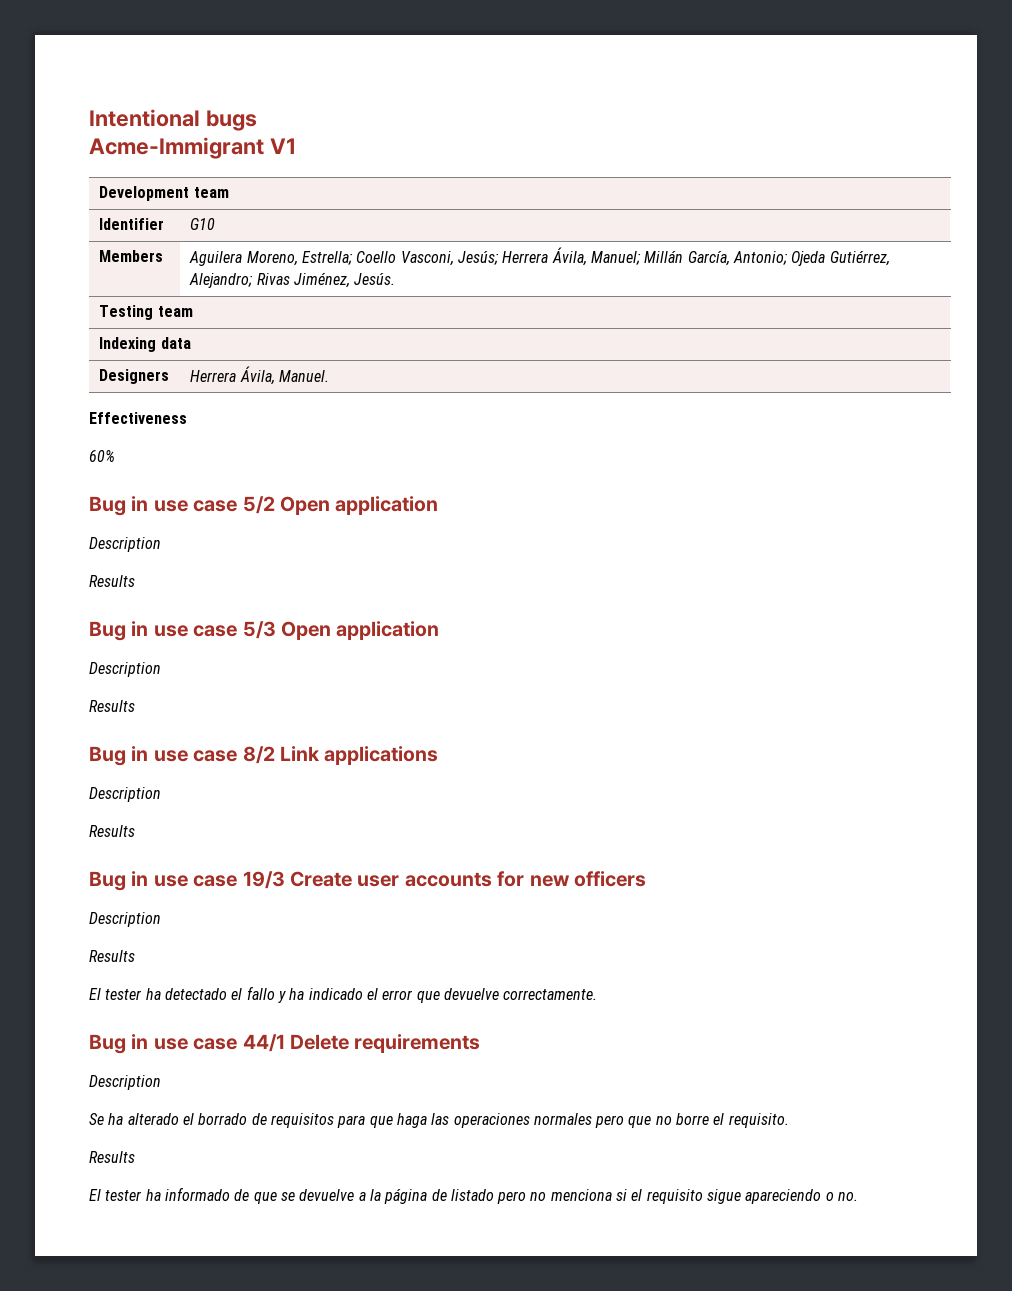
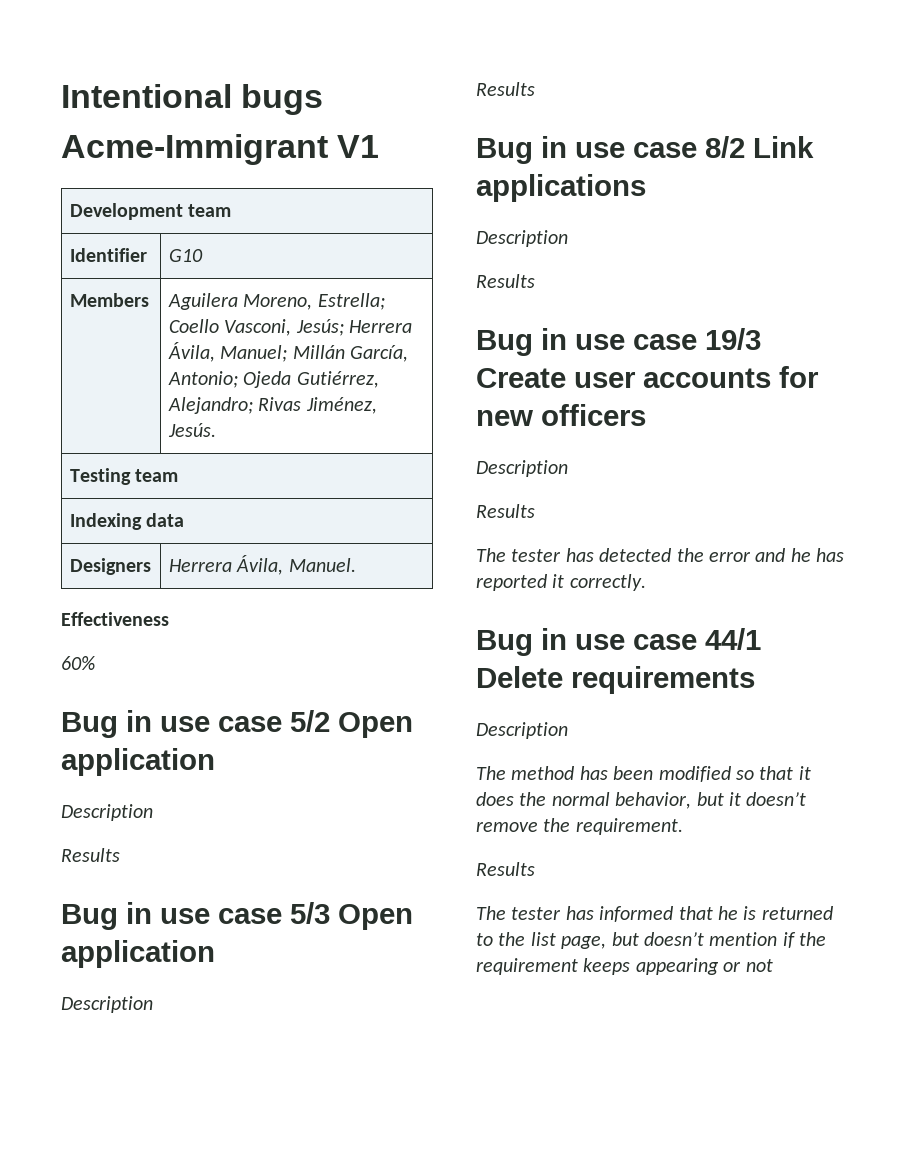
[89,986,598,1003] El tester ha detectado el fallo y ha indicado el error que devuelve correctamente. -> [476,548,845,562] [476,574,646,591] The tester has detected the error and he has reported it correctly.
[89,1113,789,1128] [89,1151,135,1163] [89,1187,859,1204] Se ha alterado el borrado de requisitos para que haga las operaciones normales pero que no borre el requisito. // Results // El tester ha informado de que se devuelve a la página de listado pero no menciona si el requisito sigue apareciendo o no. -> [476,766,811,782] [476,792,807,809] [476,818,683,835] [476,862,535,876] [476,906,833,922] [476,932,827,949] [476,958,773,975] The method has been modified so that it does the normal behavior, but it doesn’t remove the requirement. // Results // The tester has informed that he is returned to the list page, but doesn’t mention if the requirement keeps appearing or not

